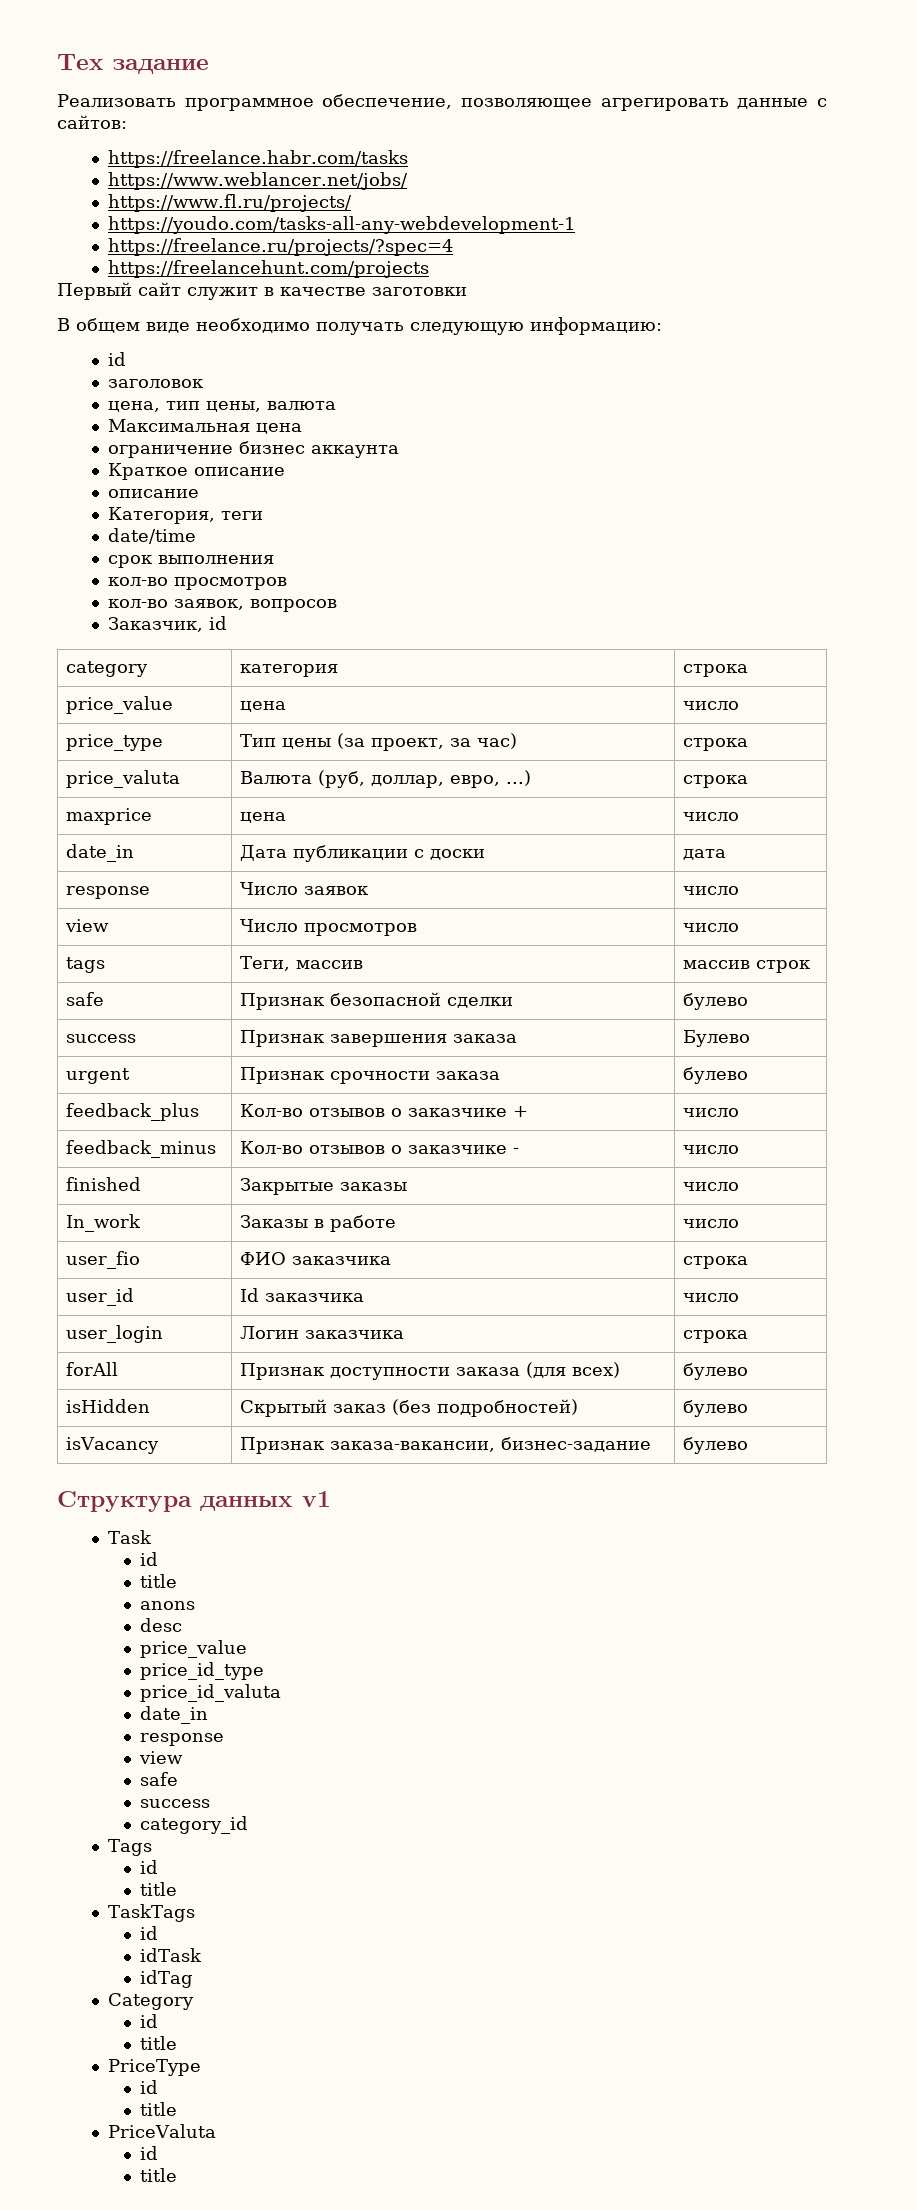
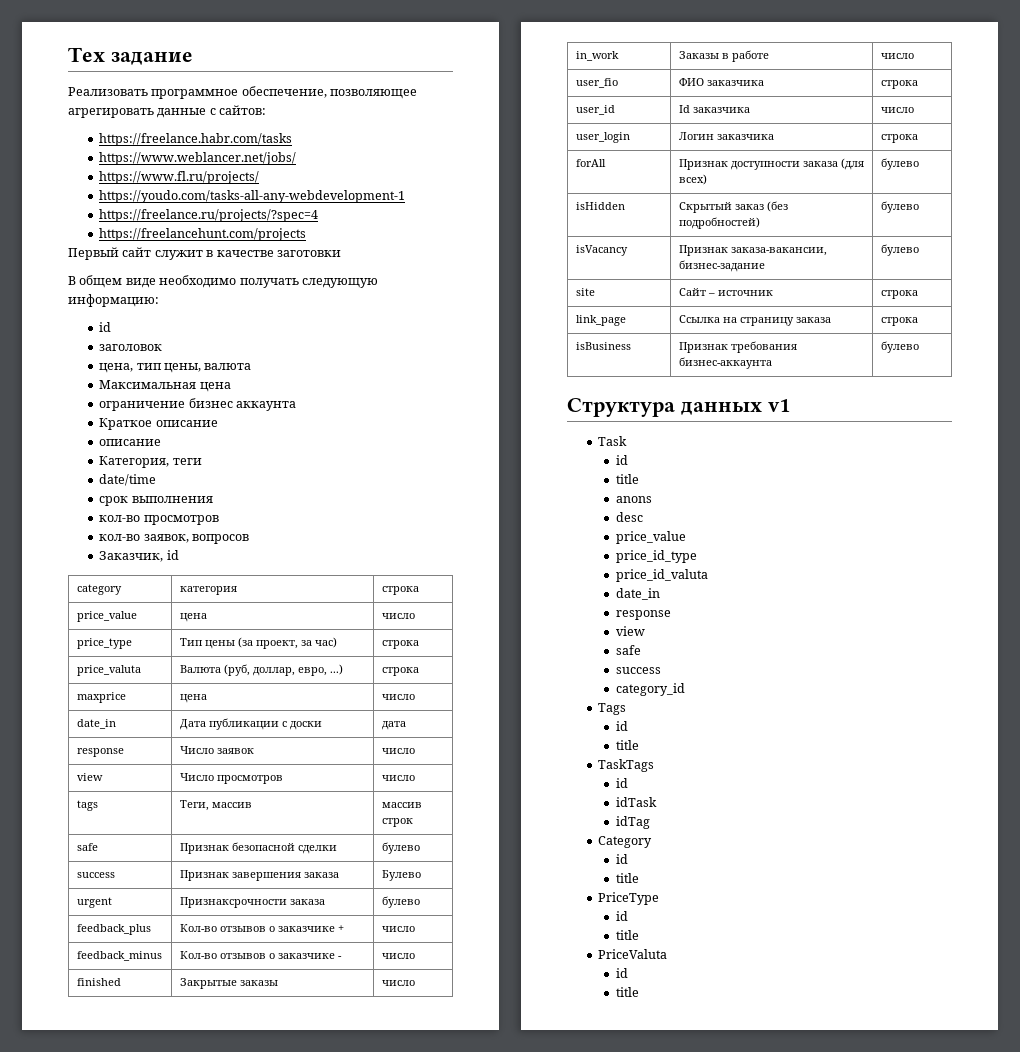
[240,1067,431,1084] Признак срочности -> [179,897,287,908] Признаксрочности
[66,1214,142,1232] In_work -> [575,51,619,61] in_work
(749, 1445) none -> [575,288,595,296] [678,288,773,296] [880,290,918,299] [575,315,626,326] [678,315,831,326] [880,317,918,326] [575,342,631,350] [678,341,797,353] [678,357,772,369] [880,341,919,353] // site | Сайт – источник | строка // link_page | Ссылка на страницу заказа | строка // isBusiness | Признак требования бизнес-аккаунта | булево

